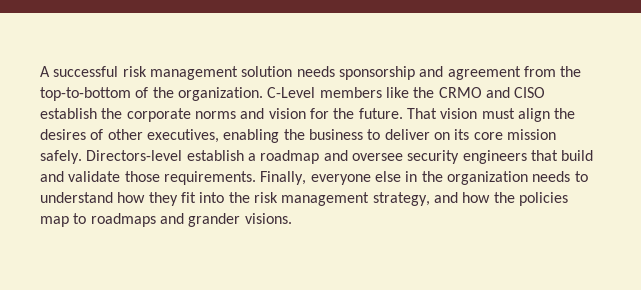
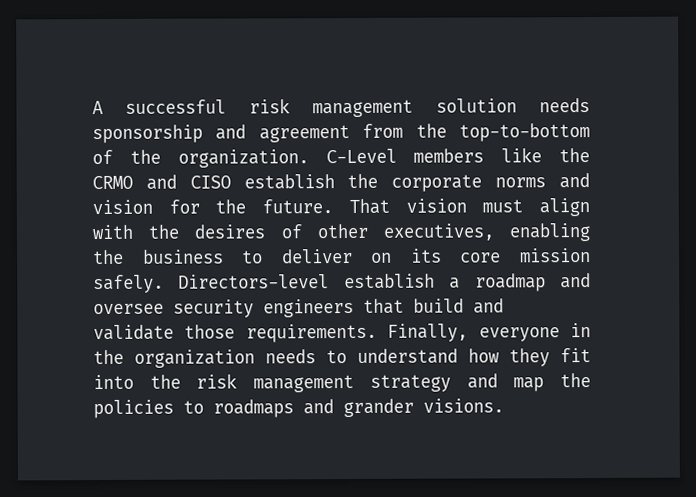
(550, 115) none -> [92,224,133,240] with
[374,171,401,182] else -> (560, 334) none
[372,192,491,206] strategy, and how -> [369,373,545,392] strategy and map
[40,216,69,227] map -> (174, 409) none

